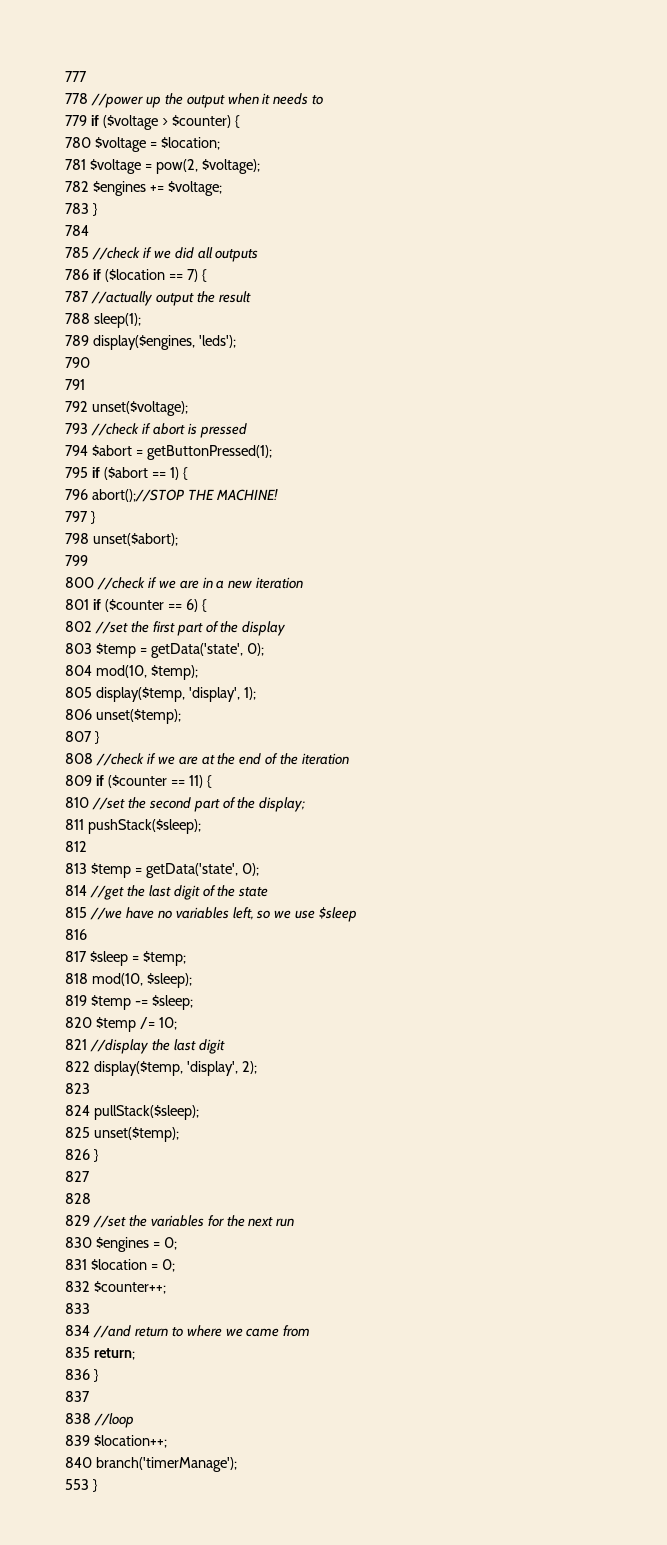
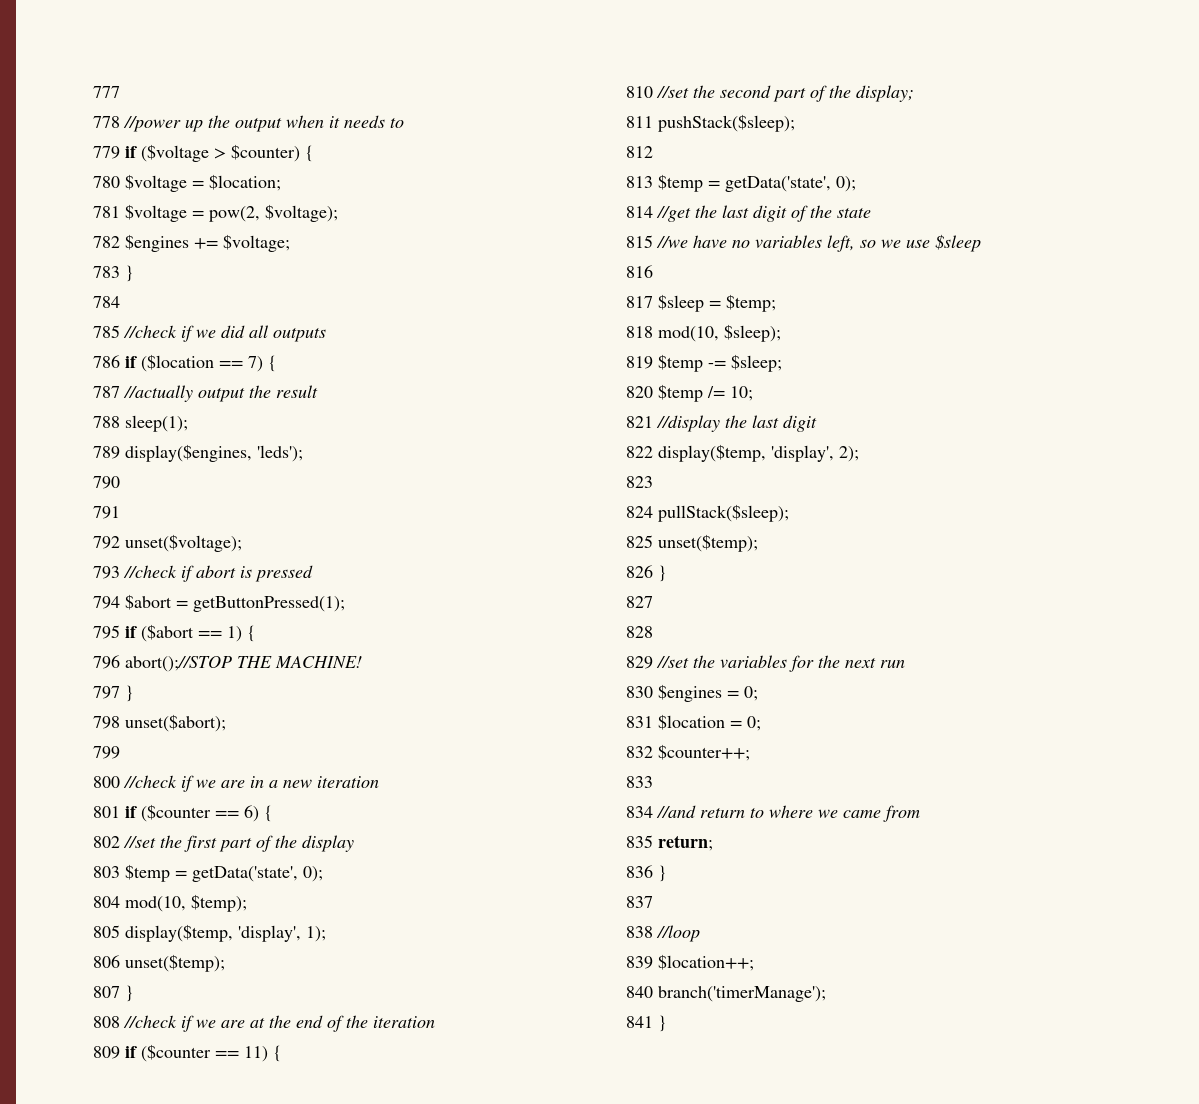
[65,1479,89,1490] 553 -> [626,1016,653,1028] 841

